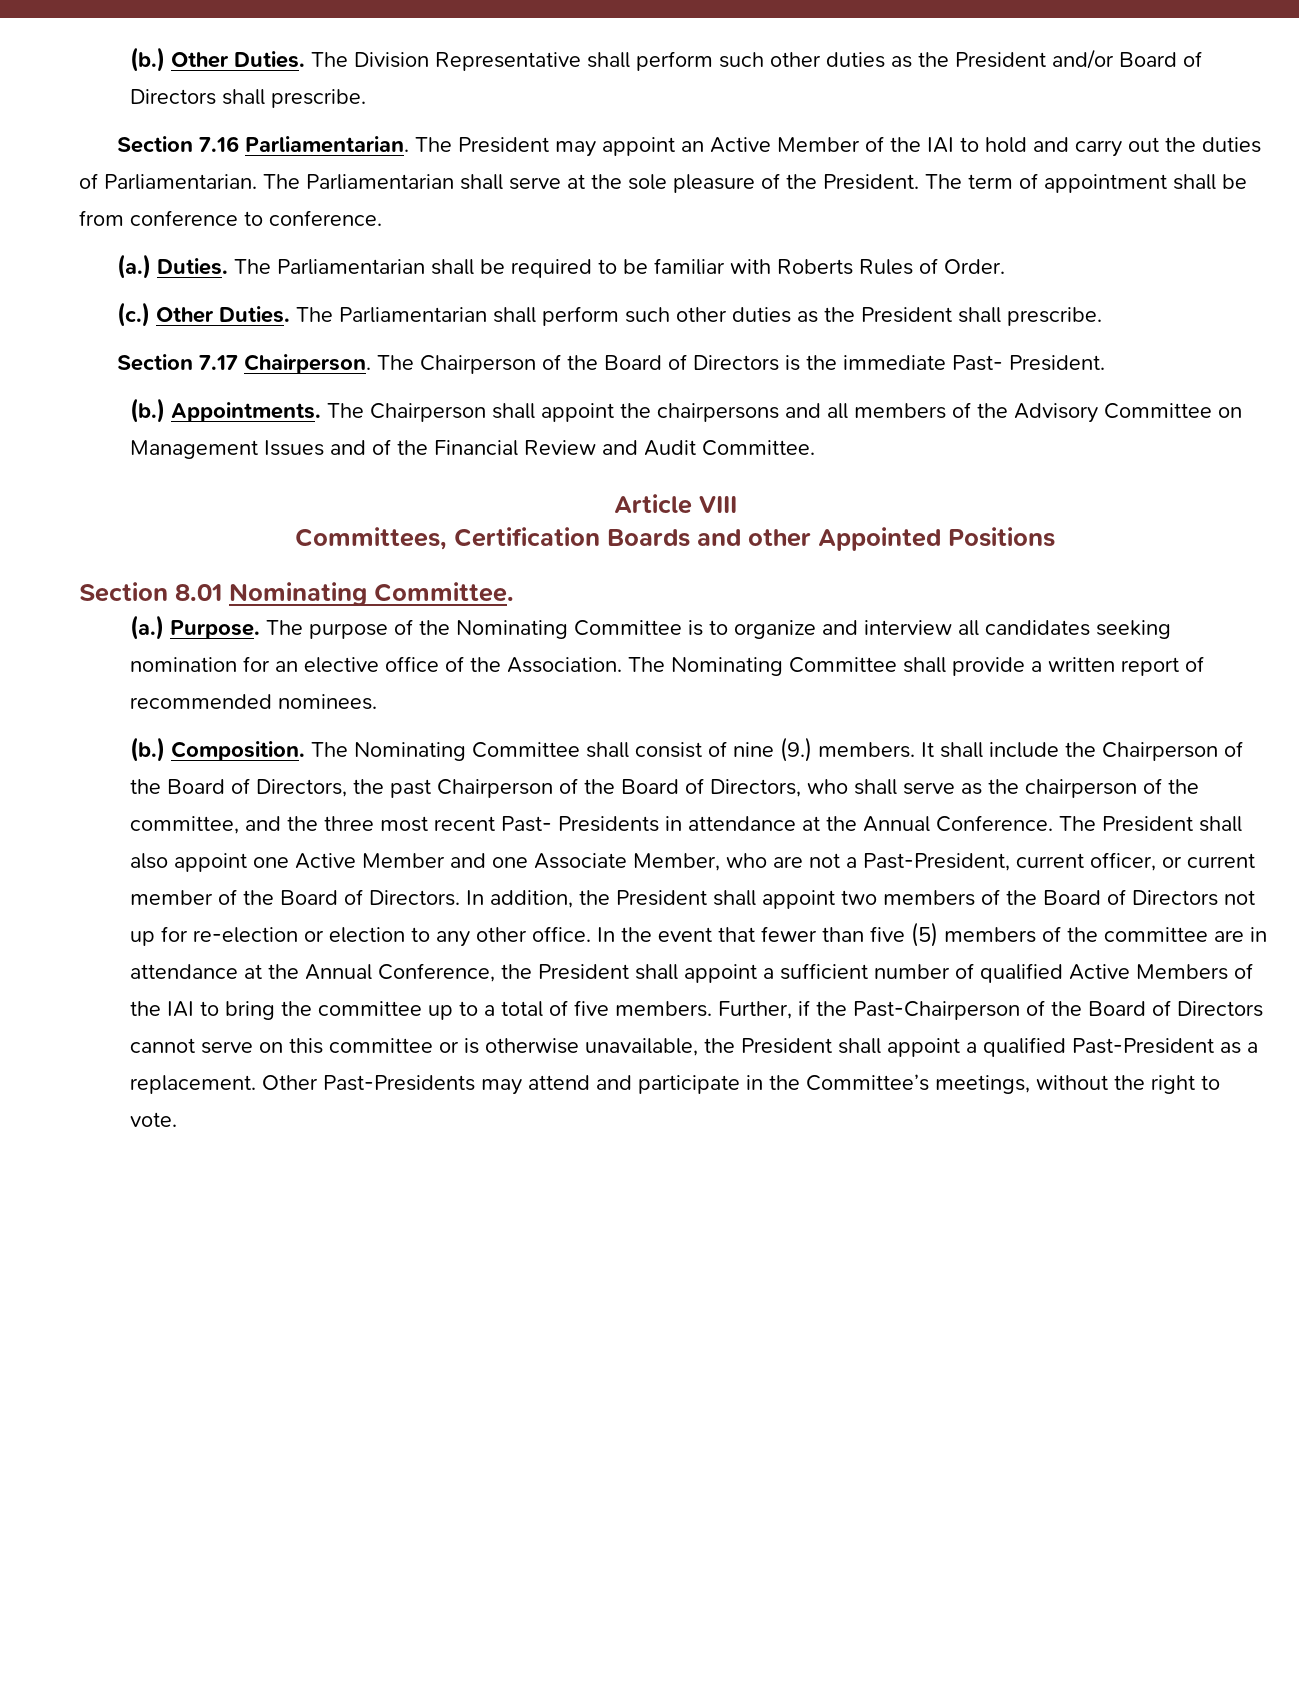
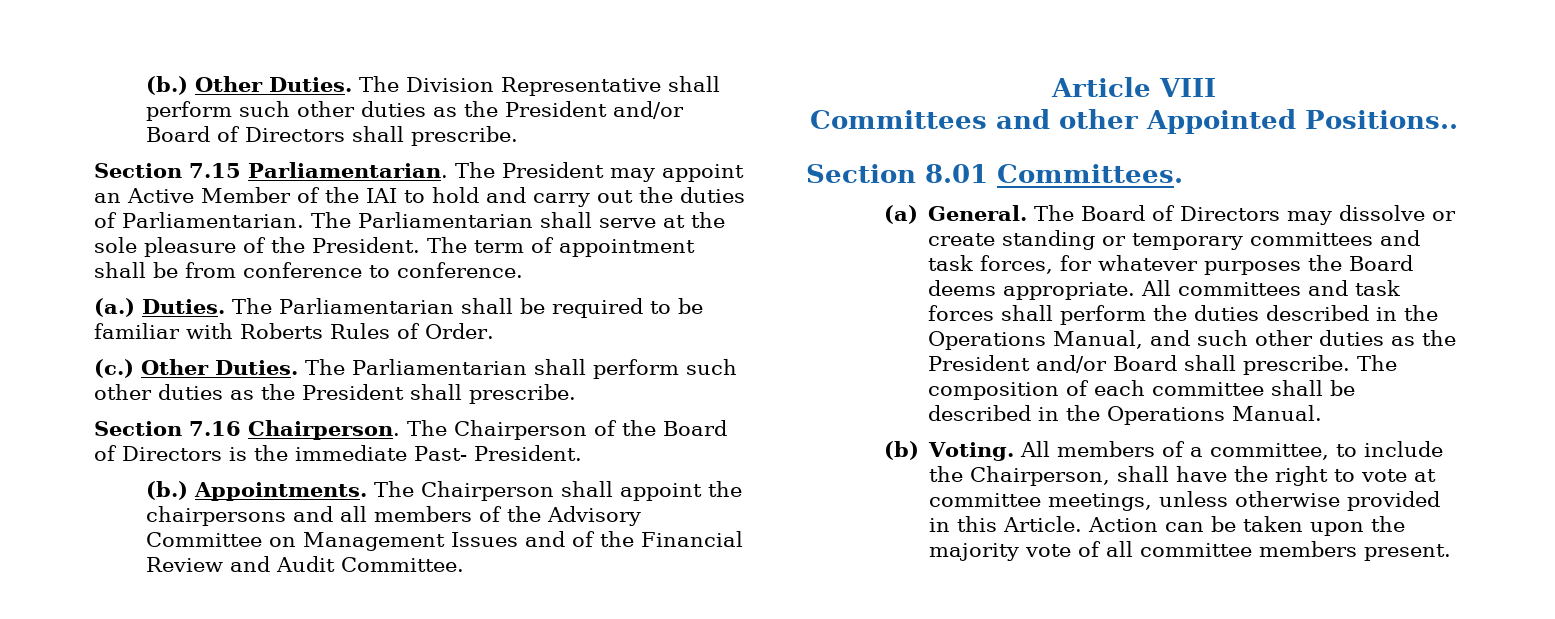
[199,136,240,152] 7.16 -> [189,163,241,178] 7.15
[199,355,239,370] 7.17 -> [189,421,241,436] 7.16
[295,527,690,550] Committees, Certification Boards -> [809,110,987,129] Committees
[948,527,1055,547] Positions -> [1304,110,1458,129] Positions..
[229,582,514,606] [129,615,1171,640] [129,656,1204,676] [129,694,377,710] [129,737,1243,762] [129,778,1199,798] [129,815,1242,834] [129,852,1255,872] [129,889,1255,909] [129,922,1267,947] [129,963,1253,983] [129,1000,1263,1020] [129,1037,1258,1057] [129,1074,1220,1095] [129,1112,177,1127] Nominating Committee. // (a.) Purpose. The purpose of the Nominating Committee is to organize and interview all candidates seeking nomination for an elective office of the Association. The Nominating Committee shall provide a written report of recommended nominees. // (b.) Composition. The Nominating Committee shall consist of nine (9.) members. It shall include the Chairperson of the Board of Directors, the past Chairperson of the Board of Directors, who shall serve as the chairperson of the committee, and the three most recent Past- Presidents in attendance at the Annual Conference. The President shall also appoint one Active Member and one Associate Member, who are not a Past-President, current officer, or current member of the Board of Directors. In addition, the President shall appoint two members of the Board of Directors not up for re-election or election to any other office. In the event that fewer than five (5) members of the committee are in attendance at the Annual Conference, the President shall appoint a sufficient number of qualified Active Members of the IAI to bring the committee up to a total of five members. Further, if the Past-Chairperson of the Board of Directors cannot serve on this committee or is otherwise unavailable, the President shall appoint a qualified Past-President as a replacement. Other Past-Presidents may attend and participate in the Committee’s meetings, without the right to vote. -> [997,164,1183,183] [883,205,1457,225] [928,230,1421,250] [928,255,1414,275] [928,280,1401,300] [928,305,1439,325] [928,330,1457,350] [928,355,1398,375] [928,380,1356,400] [928,405,1323,425] [883,441,1443,461] [929,466,1437,486] [929,491,1441,511] [929,516,1406,536] [929,541,1452,561] Committees. // (a) General. The Board of Directors may dissolve or create standing or temporary committees and task forces, for whatever purposes the Board deems appropriate. All committees and task forces shall perform the duties described in the Operations Manual, and such other duties as the President and/or Board shall prescribe. The composition of each committee shall be described in the Operations Manual. // (b) Voting. All members of a committee, to include the Chairperson, shall have the right to vote at committee meetings, unless otherwise provided in this Article. Action can be taken upon the majority vote of all committee members present.

